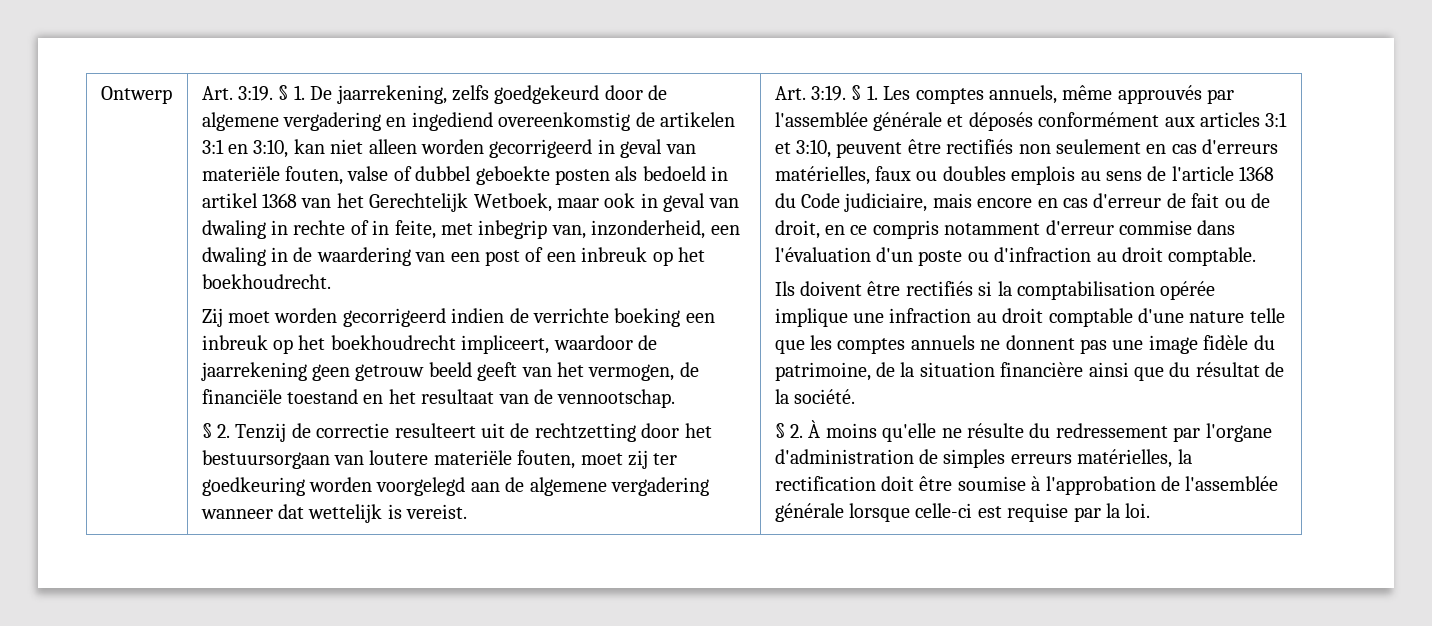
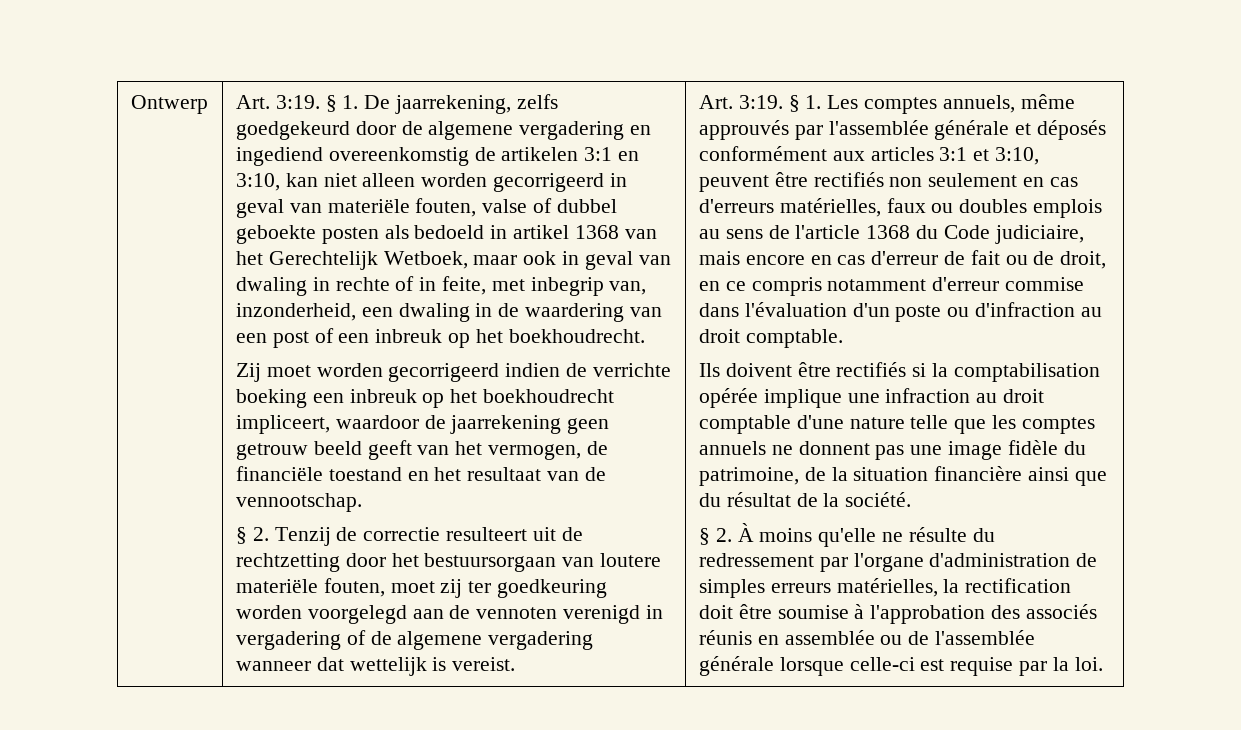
(525, 484) none -> [476,605,663,624] [235,630,392,650] vennoten verenigd in vergadering of de
(1156, 485) none -> [990,604,1097,619] [698,630,903,645] des associés réunis en assemblée ou

